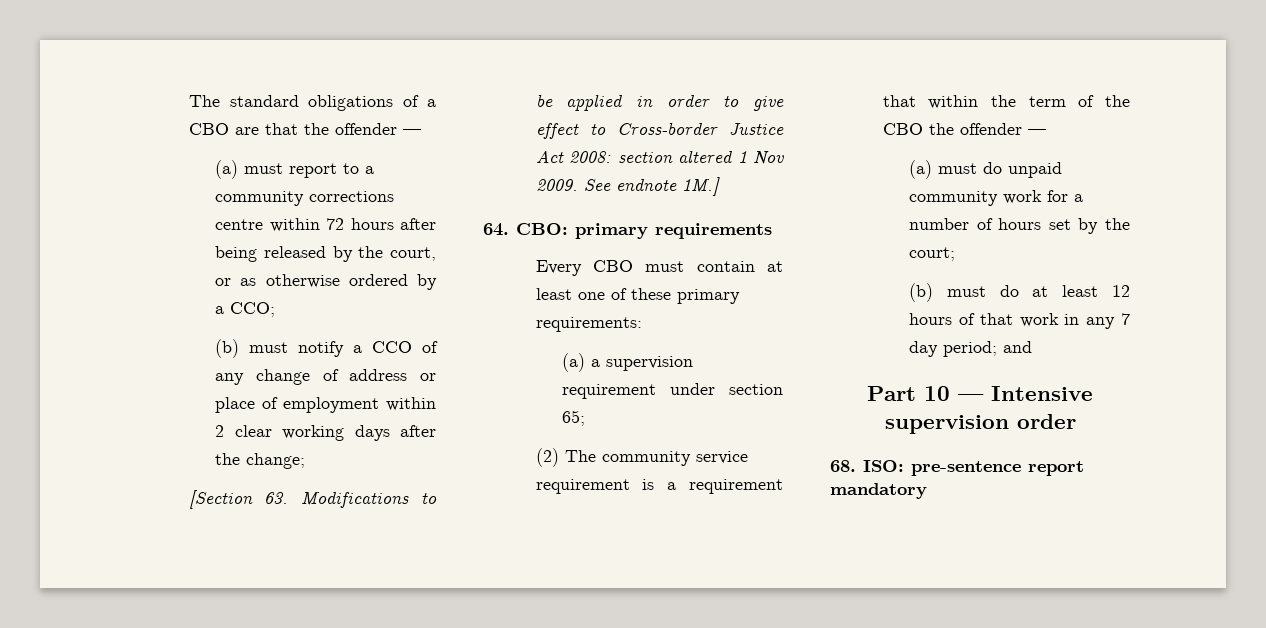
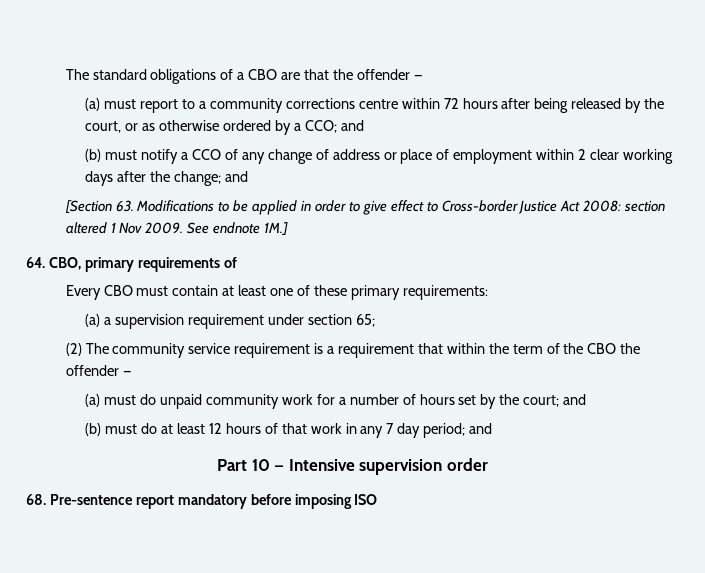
(276, 309) none -> [340,120,364,131] and
(306, 461) none -> [225,171,249,182] and
[516,223,568,235] CBO: -> [48,257,81,270] CBO,
(772, 231) none -> [223,257,237,268] of
(956, 254) none -> [563,394,587,405] and
[863,460,1084,476] [830,483,927,499] ISO: pre-sentence report mandatory -> [49,494,378,509] Pre-sentence report mandatory before imposing ISO

